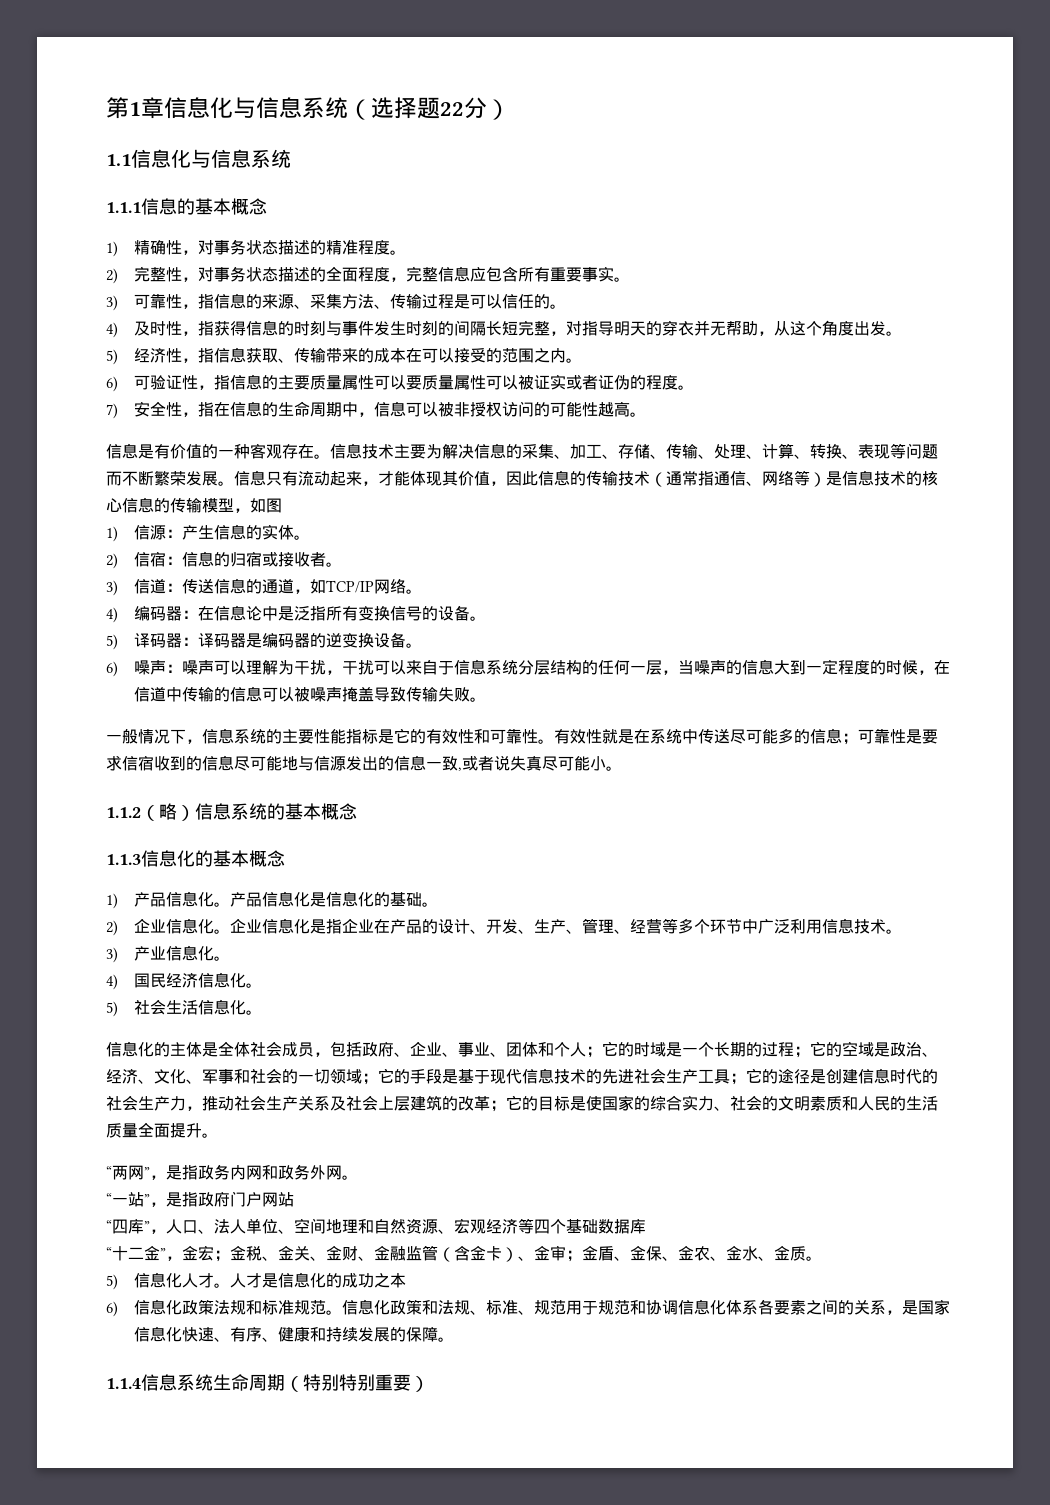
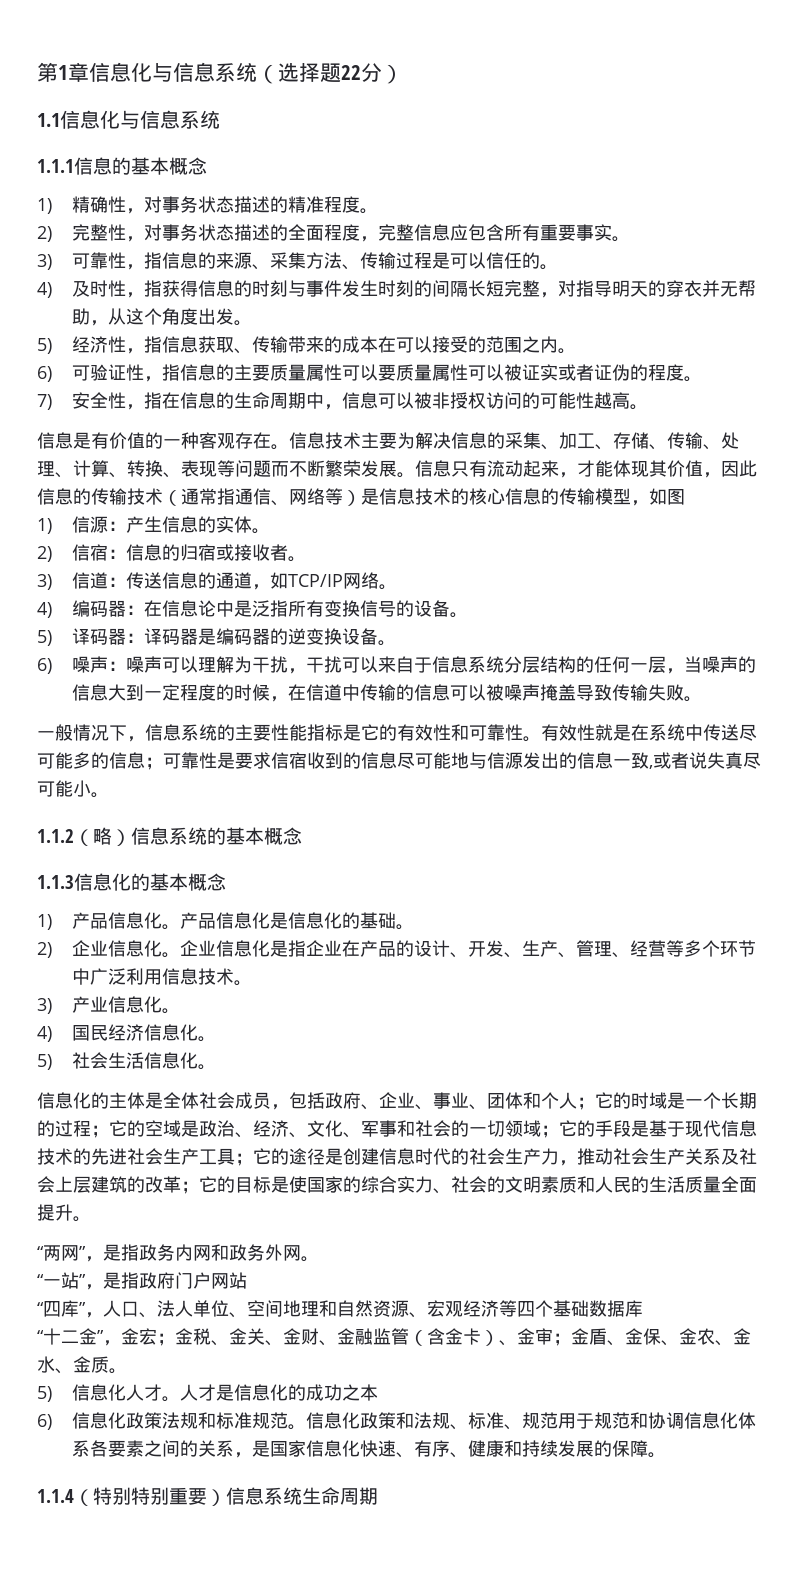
[141,1374,429,1392] 信息系统生命周期（特别特别重要） -> [74,1487,378,1506] （特别特别重要）信息系统生命周期

